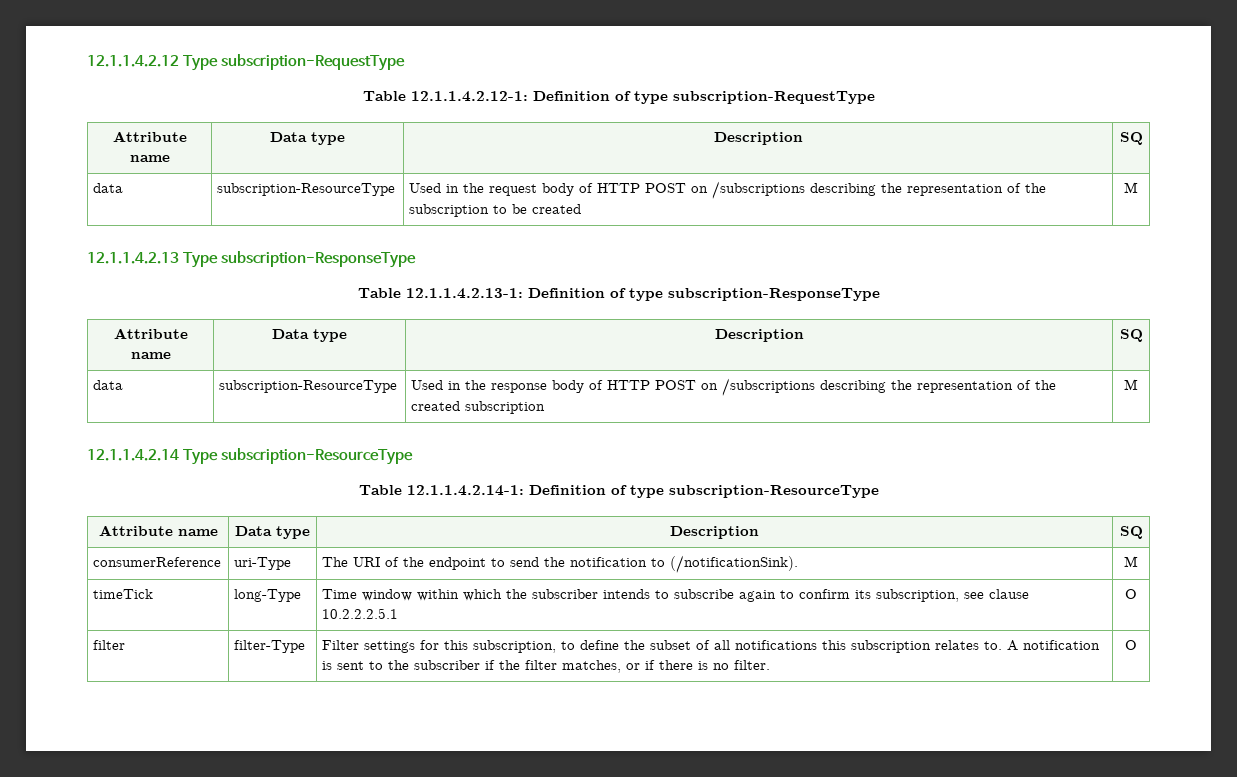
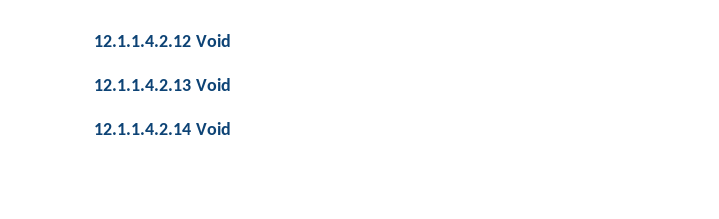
[182,54,405,71] [362,91,875,104] [112,131,187,142] [129,155,170,162] [270,132,345,145] [713,132,803,145] [1119,132,1143,145] [93,183,124,193] [217,183,396,196] [409,181,1047,199] [409,204,582,217] [1124,182,1138,193] [87,251,416,268] [357,288,880,301] [113,328,188,339] [130,352,171,359] [272,329,347,342] [714,329,804,342] [1119,329,1143,342] [93,380,124,390] [219,380,398,393] [411,378,1057,396] [411,401,546,414] [1124,379,1138,390] [87,448,413,465] [358,485,879,498] [98,525,218,536] [235,526,310,539] [670,526,759,539] [1119,526,1143,539] [93,557,222,567] [234,557,292,570] [322,555,799,573] [1124,556,1138,567] [93,589,154,599] [234,589,302,602] [322,589,1030,602] [322,608,399,619] [1125,589,1137,599] [93,640,126,650] [234,640,306,653] [322,640,1101,653] [322,660,771,673] [1125,640,1137,650] Type subscription-RequestType // Table 12.1.1.4.2.12-1: Definition of type subscription-RequestType // Attribute name | Data type | Description | SQ // data | subscription-ResourceType | Used in the request body of HTTP POST on /subscriptions describing the representation of the subscription to be created | M // 12.1.1.4.2.13 Type subscription-ResponseType // Table 12.1.1.4.2.13-1: Definition of type subscription-ResponseType // Attribute name | Data type | Description | SQ // data | subscription-ResourceType | Used in the response body of HTTP POST on /subscriptions describing the representation of the created subscription | M // 12.1.1.4.2.14 Type subscription-ResourceType // Table 12.1.1.4.2.14-1: Definition of type subscription-ResourceType // Attribute name | Data type | Description | SQ // consumerReference | uri-Type | The URI of the endpoint to send the notification to (/notificationSink). | M // timeTick | long-Type | Time window within which the subscriber intends to subscribe again to confirm its subscription, see clause 10.2.2.2.5.1 | O // filter | filter-Type | Filter settings for this subscription, to define the subset of all notifications this subscription relates to. A notification is sent to the subscriber if the filter matches, or if there is no filter. | O -> [195,34,231,47] [94,78,231,91] [94,122,231,135] Void // 12.1.1.4.2.13 Void // 12.1.1.4.2.14 Void

